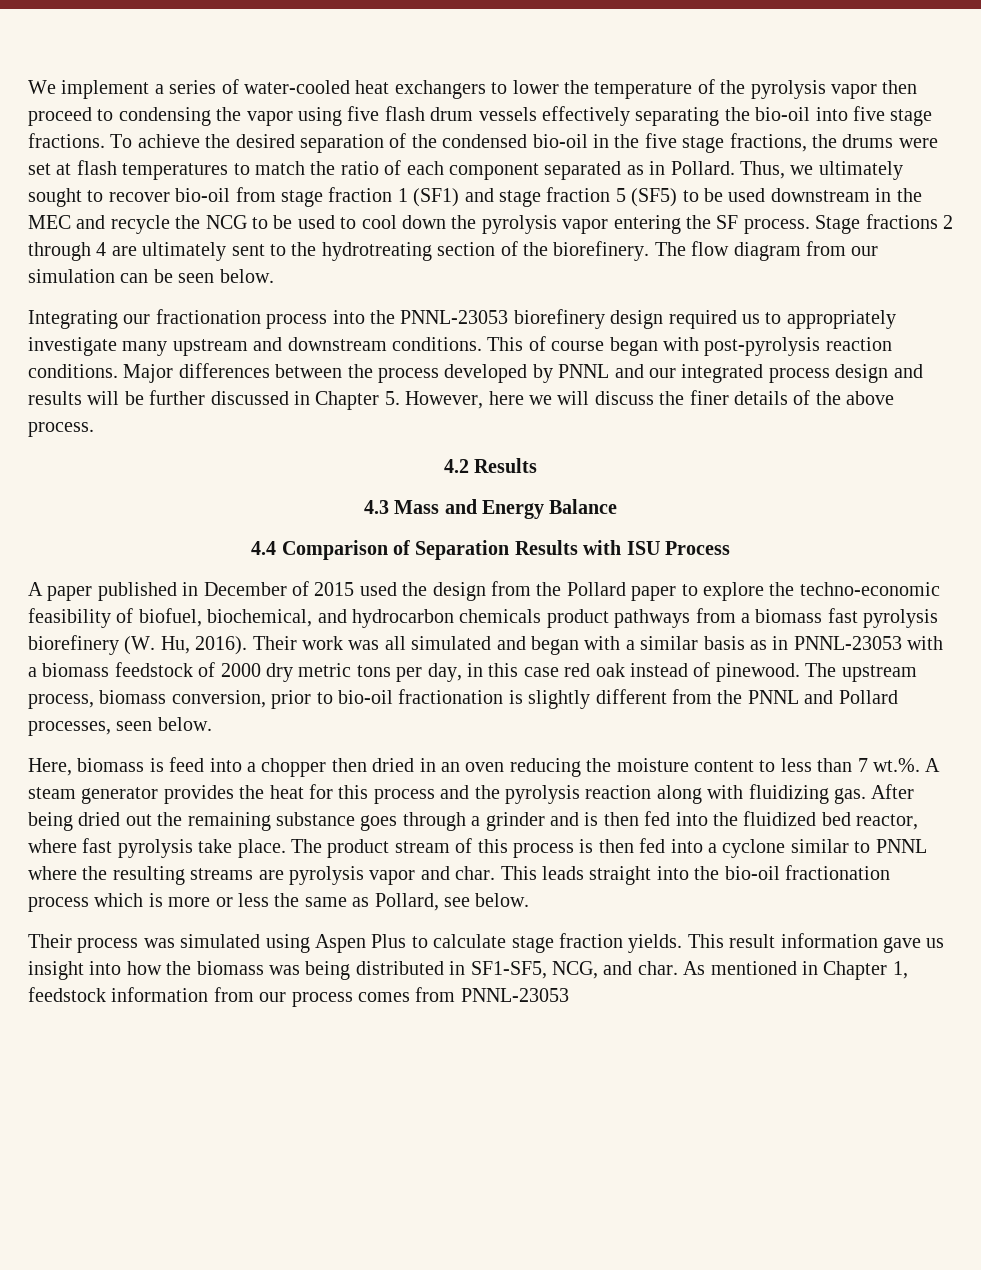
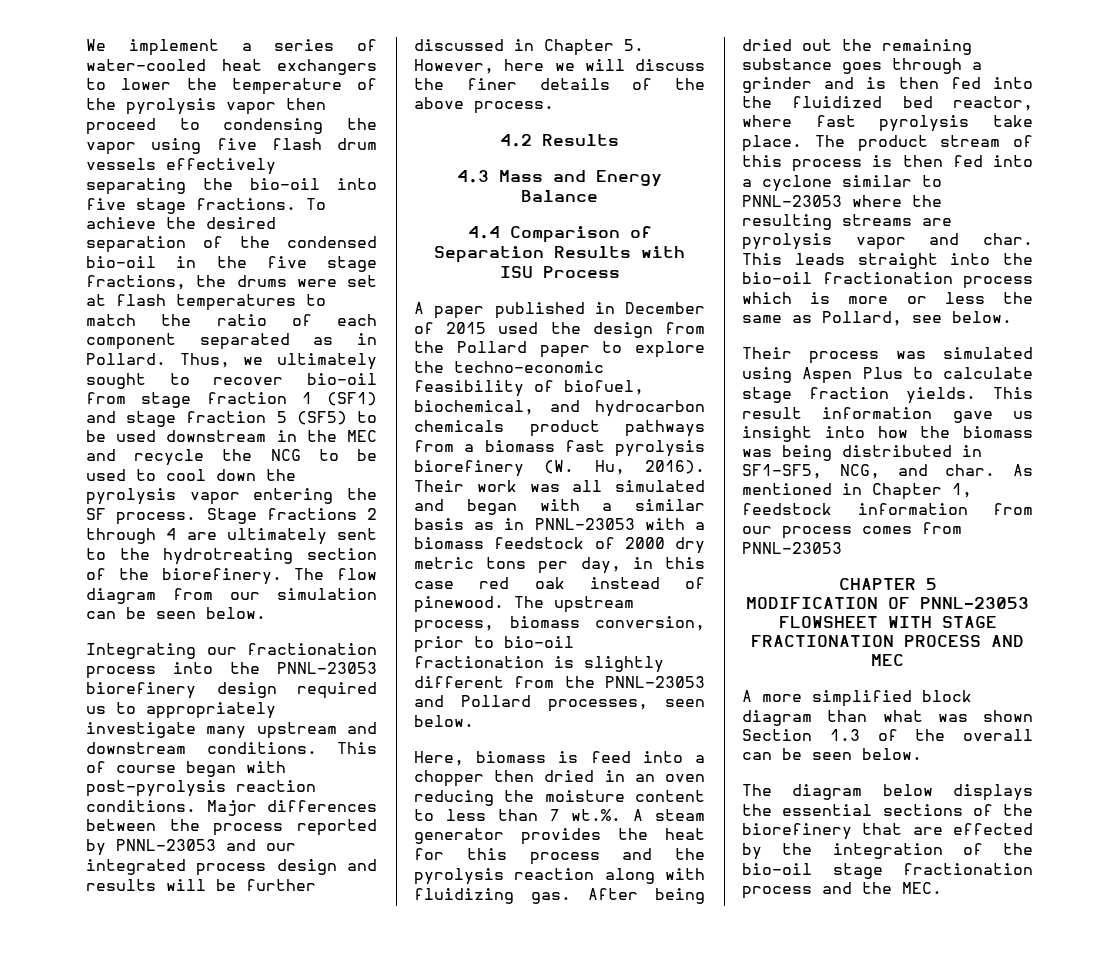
[444,364,610,383] developed by PNNL -> [297,819,377,836] [86,839,216,856] reported by PNNL-23053
[747,690,799,704] PNNL -> [605,676,705,688] PNNL-23053
[875,839,927,853] PNNL -> [742,195,842,207] PNNL-23053
(569, 995) none -> [838,578,937,590] [746,597,1029,609] [778,616,997,628] [751,635,1024,647] [871,654,904,666] [742,690,972,707] [742,710,1033,726] [742,729,1033,741] [742,748,922,760] [742,784,1033,801] [742,804,1033,816] [742,823,1033,840] [742,843,1033,860] [742,863,1033,879] [742,882,942,899] // CHAPTER 5 // MODIFICATION OF PNNL-23053 FLOWSHEET WITH STAGE FRACTIONATION PROCESS AND MEC // A more simplified block diagram than what was shown Section 1.3 of the overall can be seen below. // The diagram below displays the essential sections of the biorefinery that are effected by the integration of the bio-oil stage fractionation process and the MEC.

